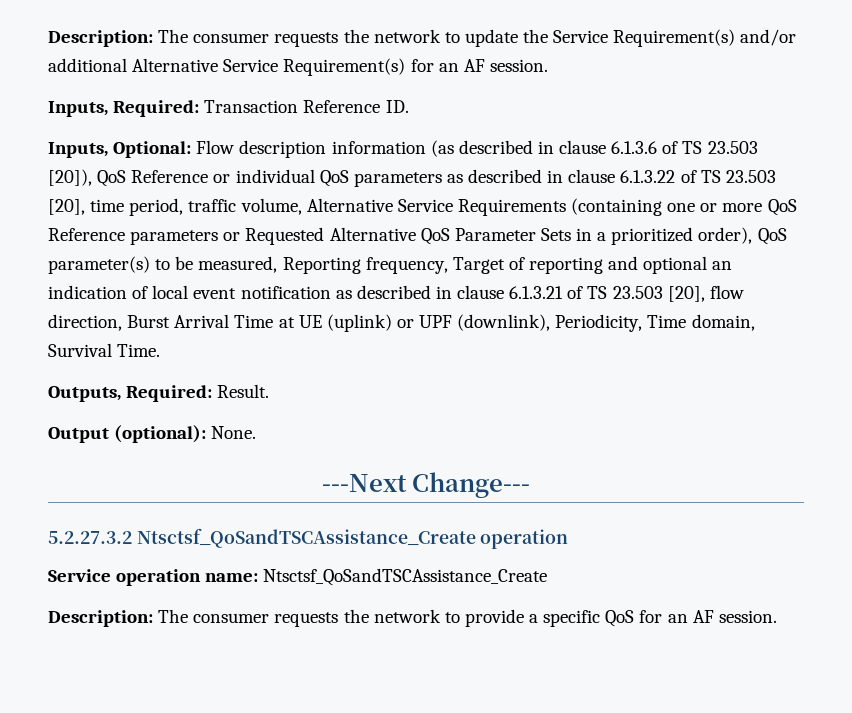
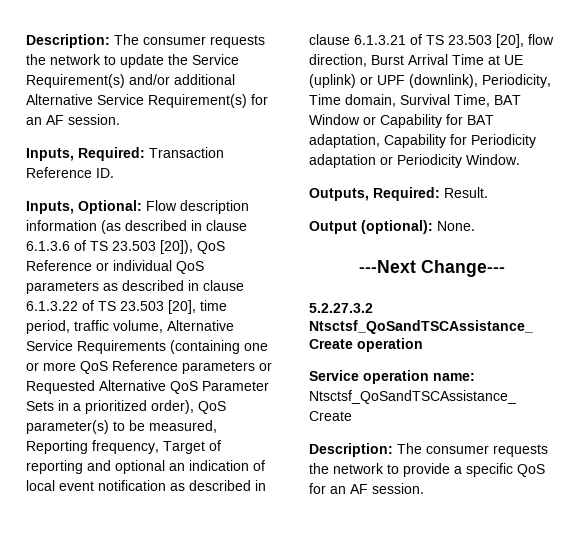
[117,344,161,357] Time. -> [454,94,521,107] [309,114,494,128] [309,134,536,148] [309,154,520,168] Time, BAT Window or Capability for BAT adaptation, Capability for Periodicity adaptation or Periodicity Window.

